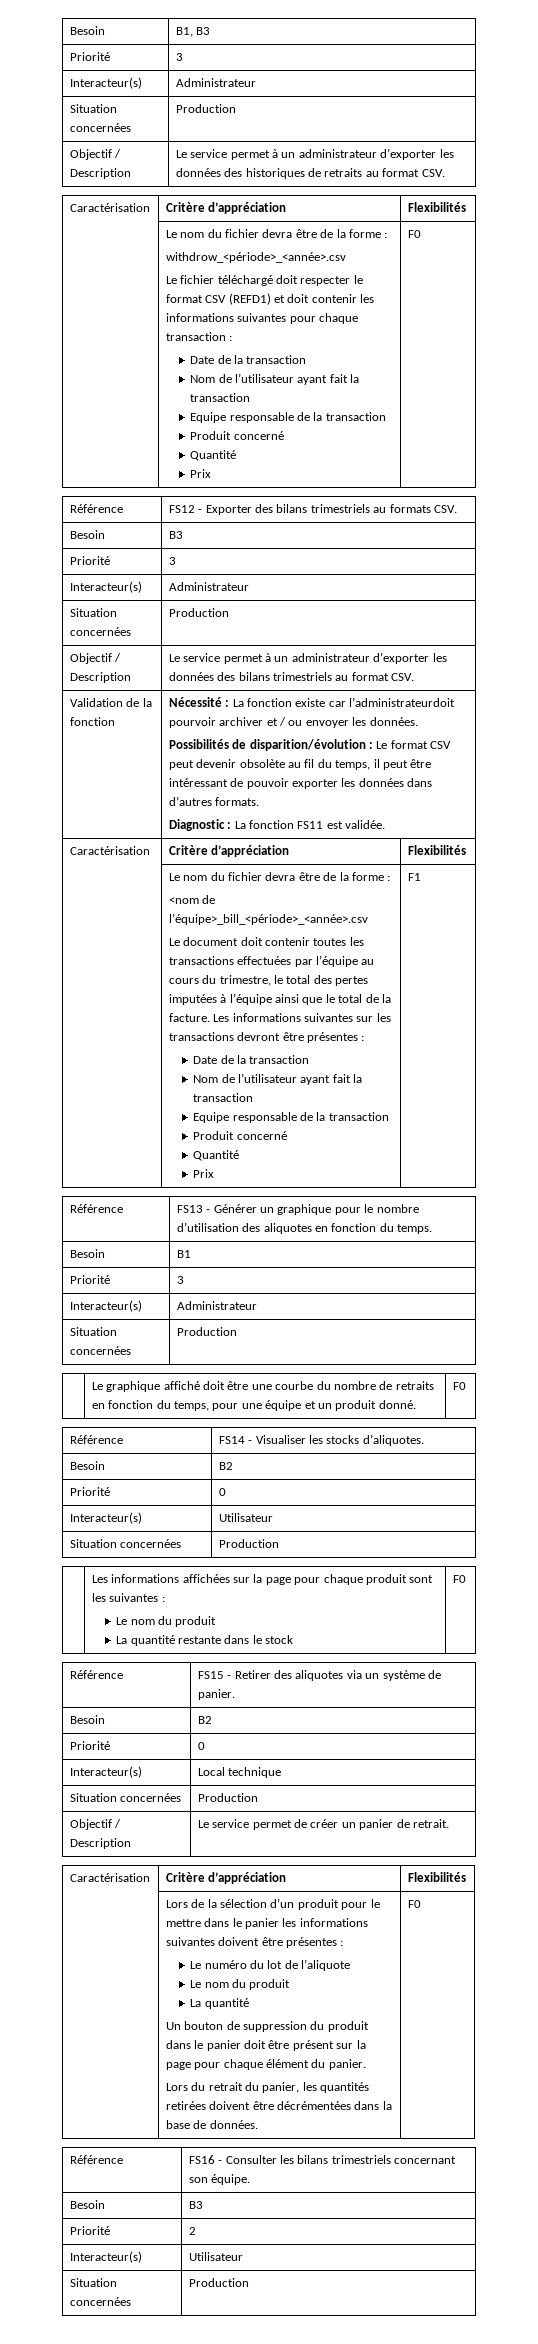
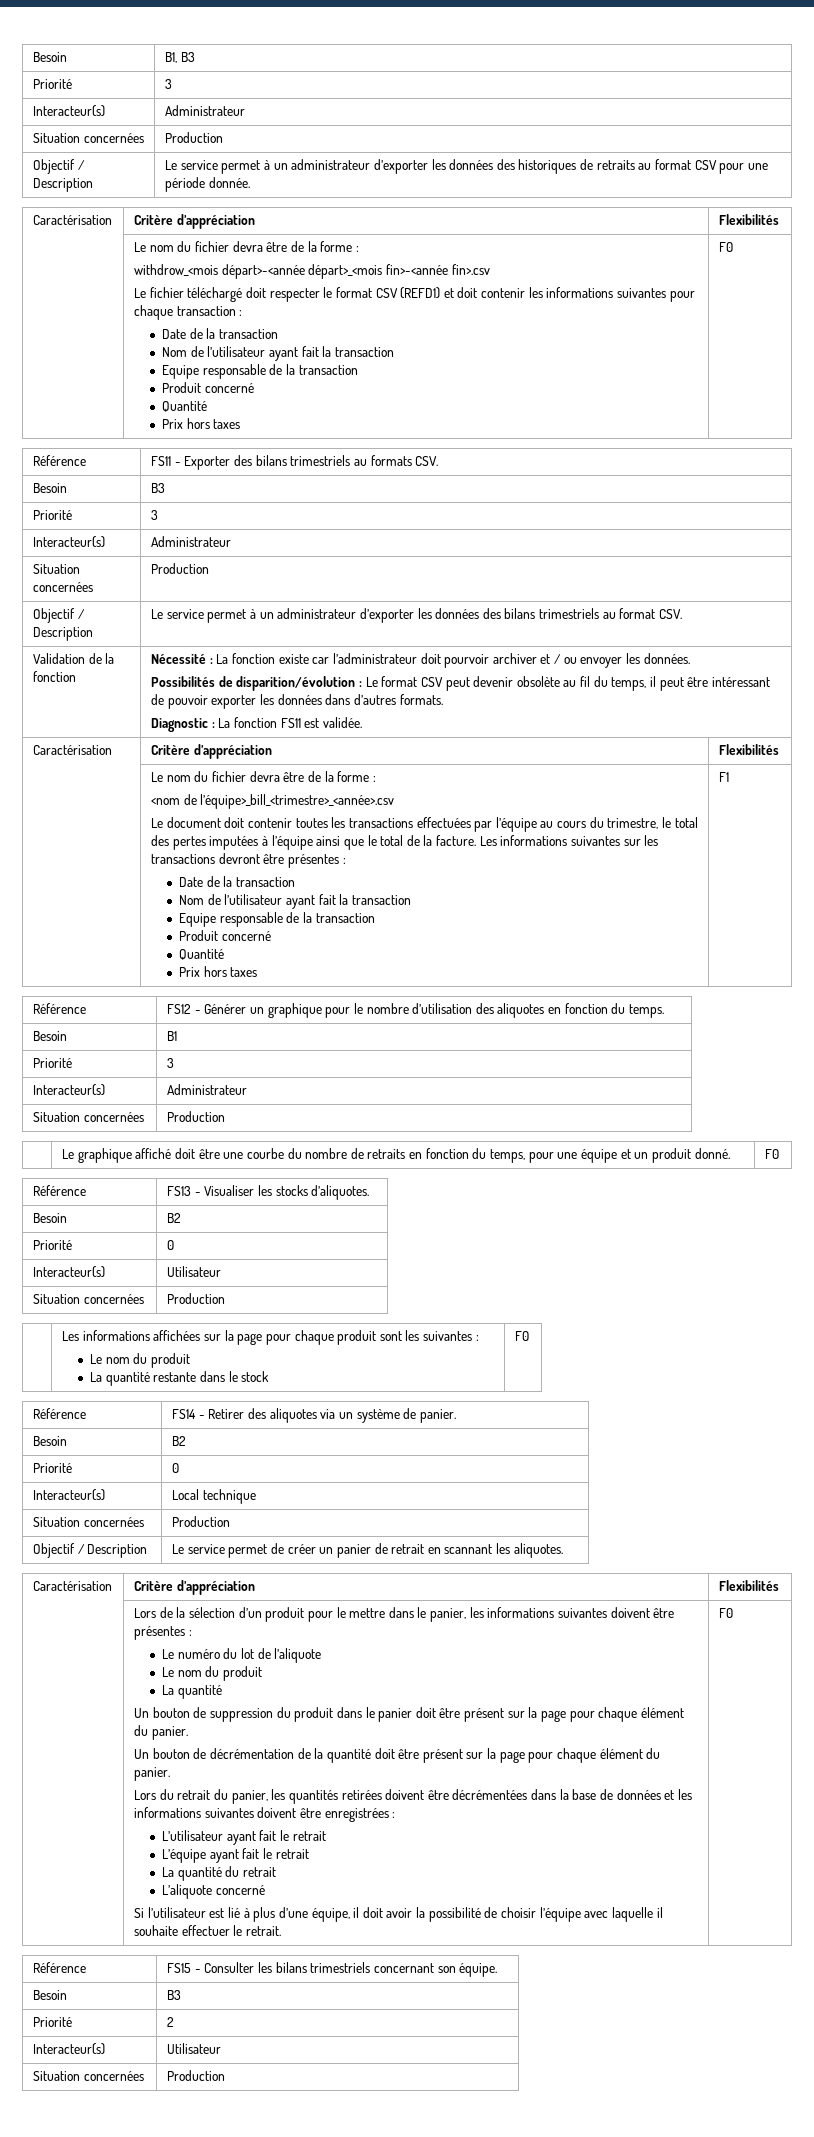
[421,169,445,177] CSV. -> [694,160,768,174] [164,177,250,192] CSV pour une période donnée.
[165,252,346,263] withdrow_<période>_<année>.csv -> [133,264,490,279] withdrow_<mois départ>-<année départ>_<mois fin>-<année fin>.csv
[407,230,421,238] [69,504,123,513] [168,505,195,513] | F0 // Référence | FS12 -> [186,418,241,429] [718,242,733,252] [32,455,86,466] [150,456,171,466] hors taxes | F0 // Référence | FS11
[349,697,456,707] l’administrateurdoit -> [332,653,441,664] l’administrateur doit
[168,913,368,925] l’équipe>_bill_<période>_<année>.csv -> [200,794,395,809] l’équipe>_bill_<trimestre>_<année>.csv
(215, 1173) none -> [203,966,258,977] hors taxes
[176,1205,203,1213] FS13 -> [166,1004,191,1014] FS12
[218,1436,245,1444] FS14 -> [166,1186,191,1196] FS13
[197,1671,224,1679] FS15 -> [171,1409,196,1419] FS14
[412,1819,449,1828] retrait. -> [391,1543,563,1558] retrait en scannant les aliquotes.
[245,1918,280,1929] panier -> [430,1608,467,1622] panier,
(366, 2064) none -> [133,1748,661,1763] [133,1767,170,1781] // Un bouton de décrémentation de la quantité doit être présent sur la page pour chaque élément du panier.
[209,2120,258,2129] [407,1900,421,1908] [69,2155,123,2164] [188,2155,215,2164] données. | F0 // Référence | FS16 -> [616,1789,692,1800] [133,1807,396,1822] [162,1830,326,1845] [162,1848,309,1863] [162,1866,277,1881] [162,1884,265,1899] [133,1907,663,1922] [133,1925,281,1936] [718,1608,733,1618] [32,1962,86,1973] [166,1963,191,1973] données et les informations suivantes doivent être enregistrées : // L’utilisateur ayant fait le retrait // L’équipe ayant fait le retrait // La quantité du retrait // L’aliquote concerné // Si l’utilisateur est lié à plus d’une équipe, il doit avoir la possibilité de choisir l’équipe avec laquelle il souhaite effectuer le retrait. | F0 // Référence | FS15

